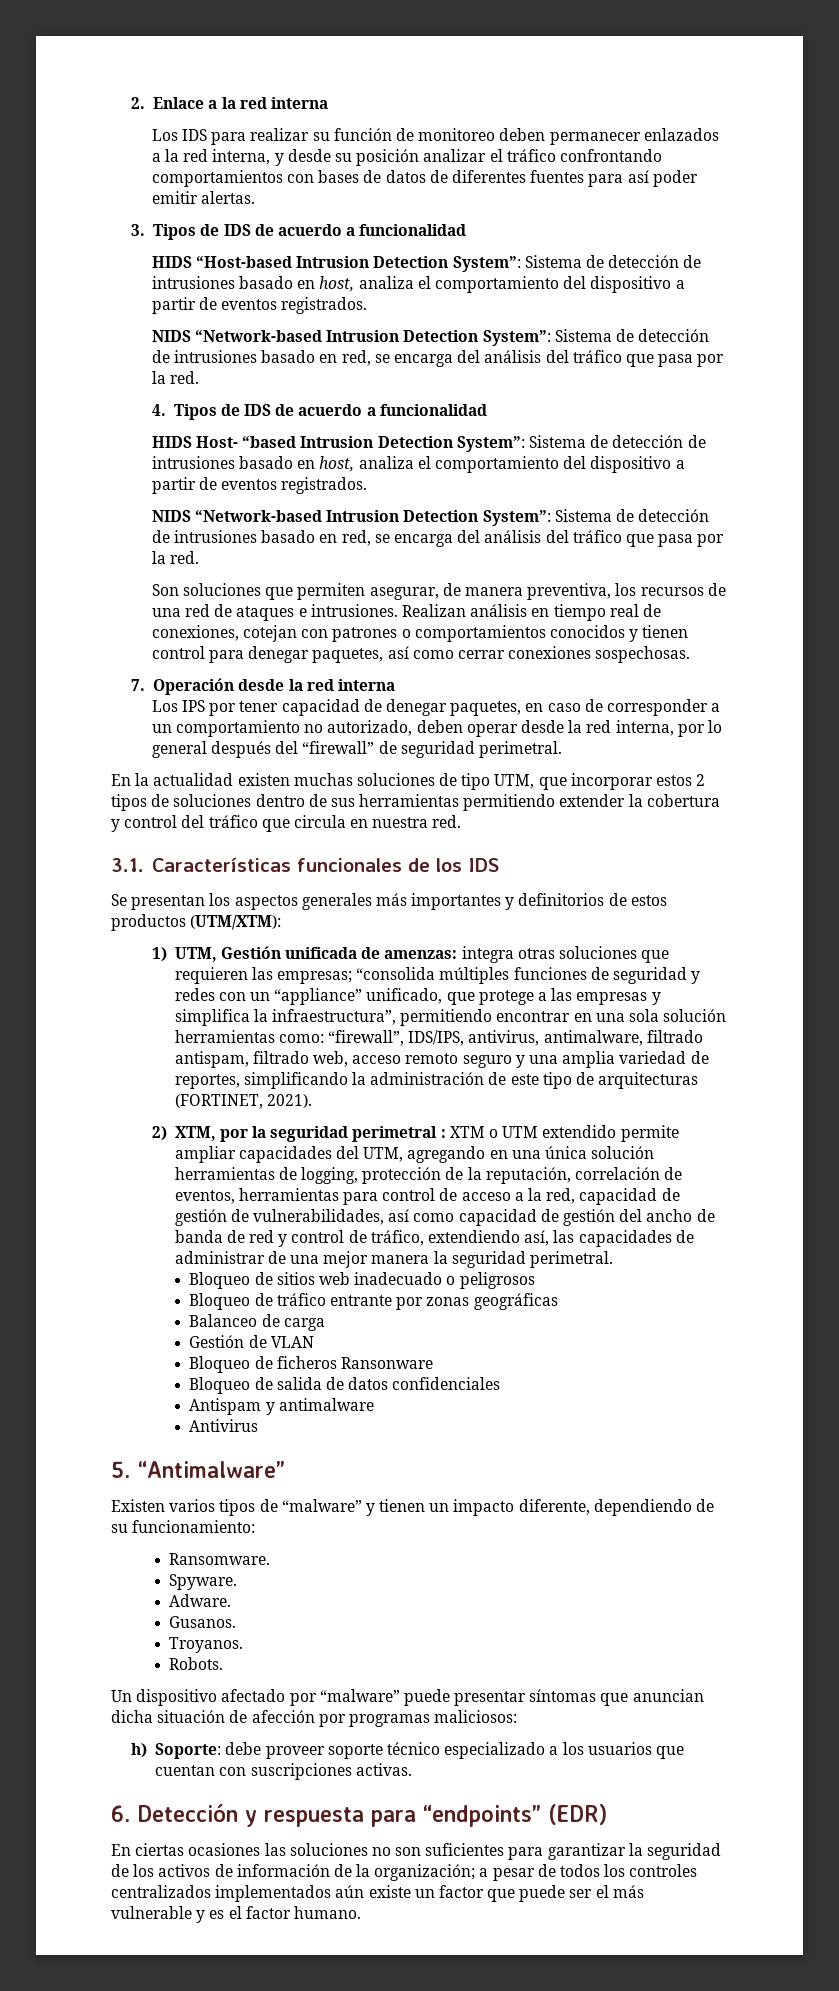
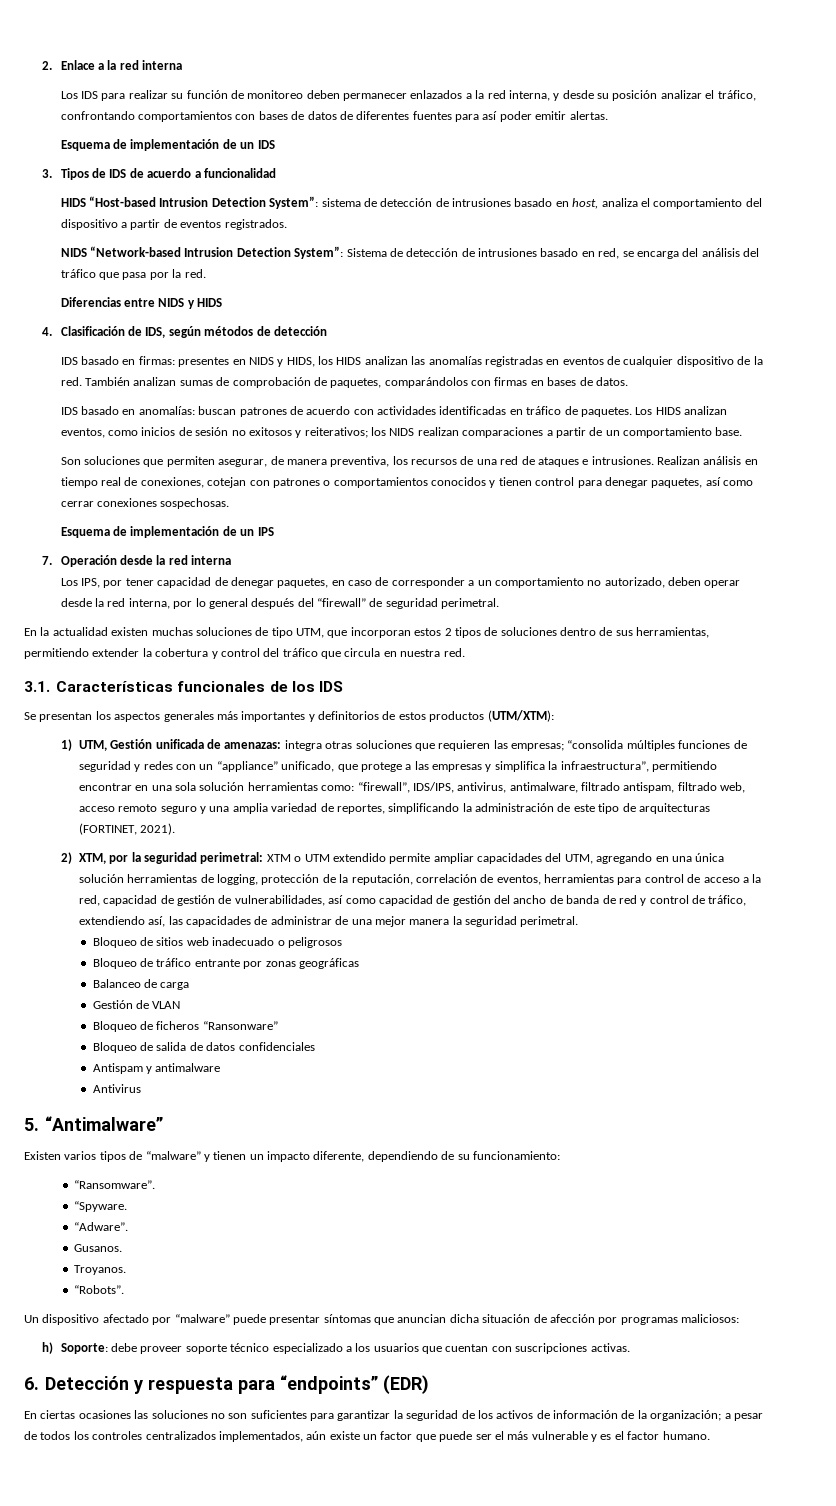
[506,149,556,162] tráfico -> [717,90,756,101] tráfico,
(256, 197) none -> [60,139,275,151] // Esquema de implementación de un IDS
[524,255,582,268] Sistema -> [321,198,361,207] sistema
[151,404,487,420] [151,435,706,452] [151,456,685,473] [151,477,368,494] [151,509,710,526] [151,530,725,547] [151,551,200,564] 4. Tipos de IDS de acuerdo a funcionalidad // HIDS Host- “based Intrusion Detection System”: Sistema de detección de intrusiones basado en host, analiza el comportamiento del dispositivo a partir de eventos registrados. // NIDS “Network-based Intrusion Detection System”: Sistema de detección de intrusiones basado en red, se encarga del análisis del tráfico que pasa por la red. -> [60,297,223,309] [42,326,327,338] [60,356,763,367] [60,377,628,388] [60,406,727,417] [60,427,743,438] Diferencias entre NIDS y HIDS // 4. Clasificación de IDS, según métodos de detección // IDS basado en firmas: presentes en NIDS y HIDS, los HIDS analizan las anomalías registradas en eventos de cualquier dispositivo de la red. También analizan sumas de comprobación de paquetes, comparándolos con firmas en bases de datos. // IDS basado en anomalías: buscan patrones de acuerdo con actividades identificadas en tráfico de paquetes. Los HIDS analizan eventos, como inicios de sesión no exitosos y reiterativos; los NIDS realizan comparaciones a partir de un comportamiento base.
(691, 654) none -> [60,526,274,538] // Esquema de implementación de un IPS
[182,700,206,712] IPS -> [80,578,100,588] IPS,
[570,773,653,790] incorporar -> [350,627,411,638] incorporan
[359,794,460,807] herramientas -> [636,627,710,638] herramientas,
[384,950,458,959] amenzas: -> [224,742,282,749] amenazas:
[352,1126,446,1142] perimetral : -> [200,852,264,864] perimetral:
[340,1357,433,1369] Ransonware -> [202,1021,278,1030] “Ransonware”
[168,1553,270,1565] [168,1574,237,1590] [168,1594,231,1607] Ransomware. // Spyware. // Adware. -> [74,1180,156,1189] [74,1201,128,1212] [74,1222,129,1231] “Ransomware”. // “Spyware. // “Adware”.
[168,1657,223,1670] Robots. -> [74,1285,125,1294] “Robots”.
[215,1885,332,1902] implementados -> [218,1431,303,1442] implementados,

